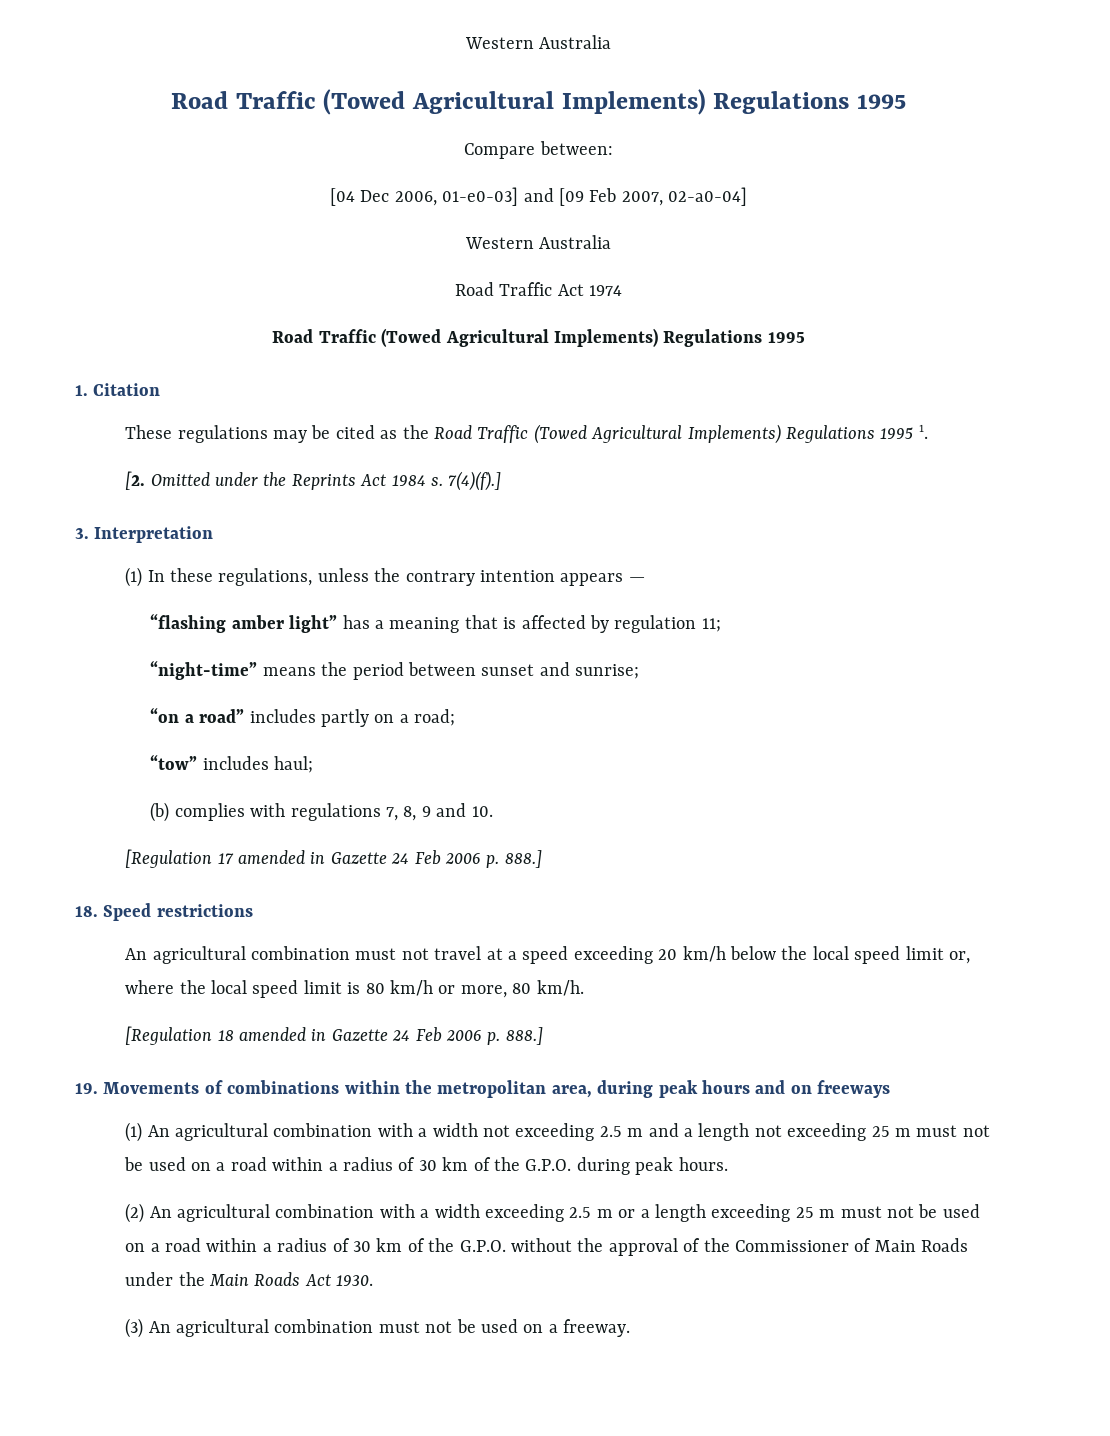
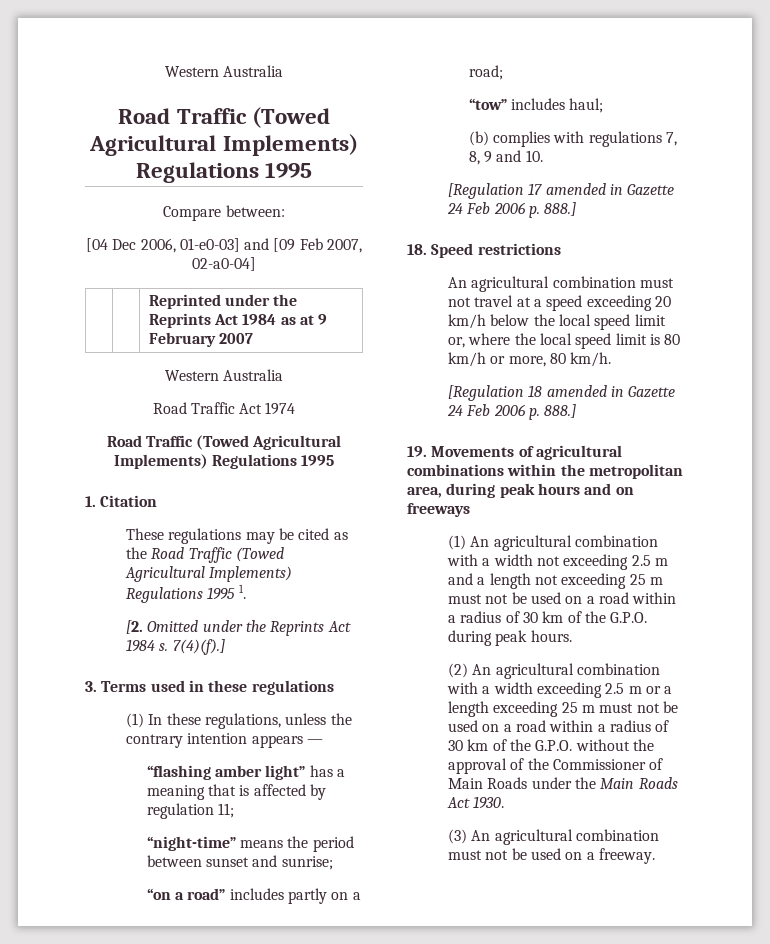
(748, 196) none -> [148,294,298,309] [148,313,328,328] [148,332,253,347] // | | Reprinted under the Reprints Act 1984 as at 9 February 2007
[94,526,214,543] Interpretation -> [101,680,334,695] Terms used in these regulations
(223, 1087) none -> [535,445,622,460] agricultural

